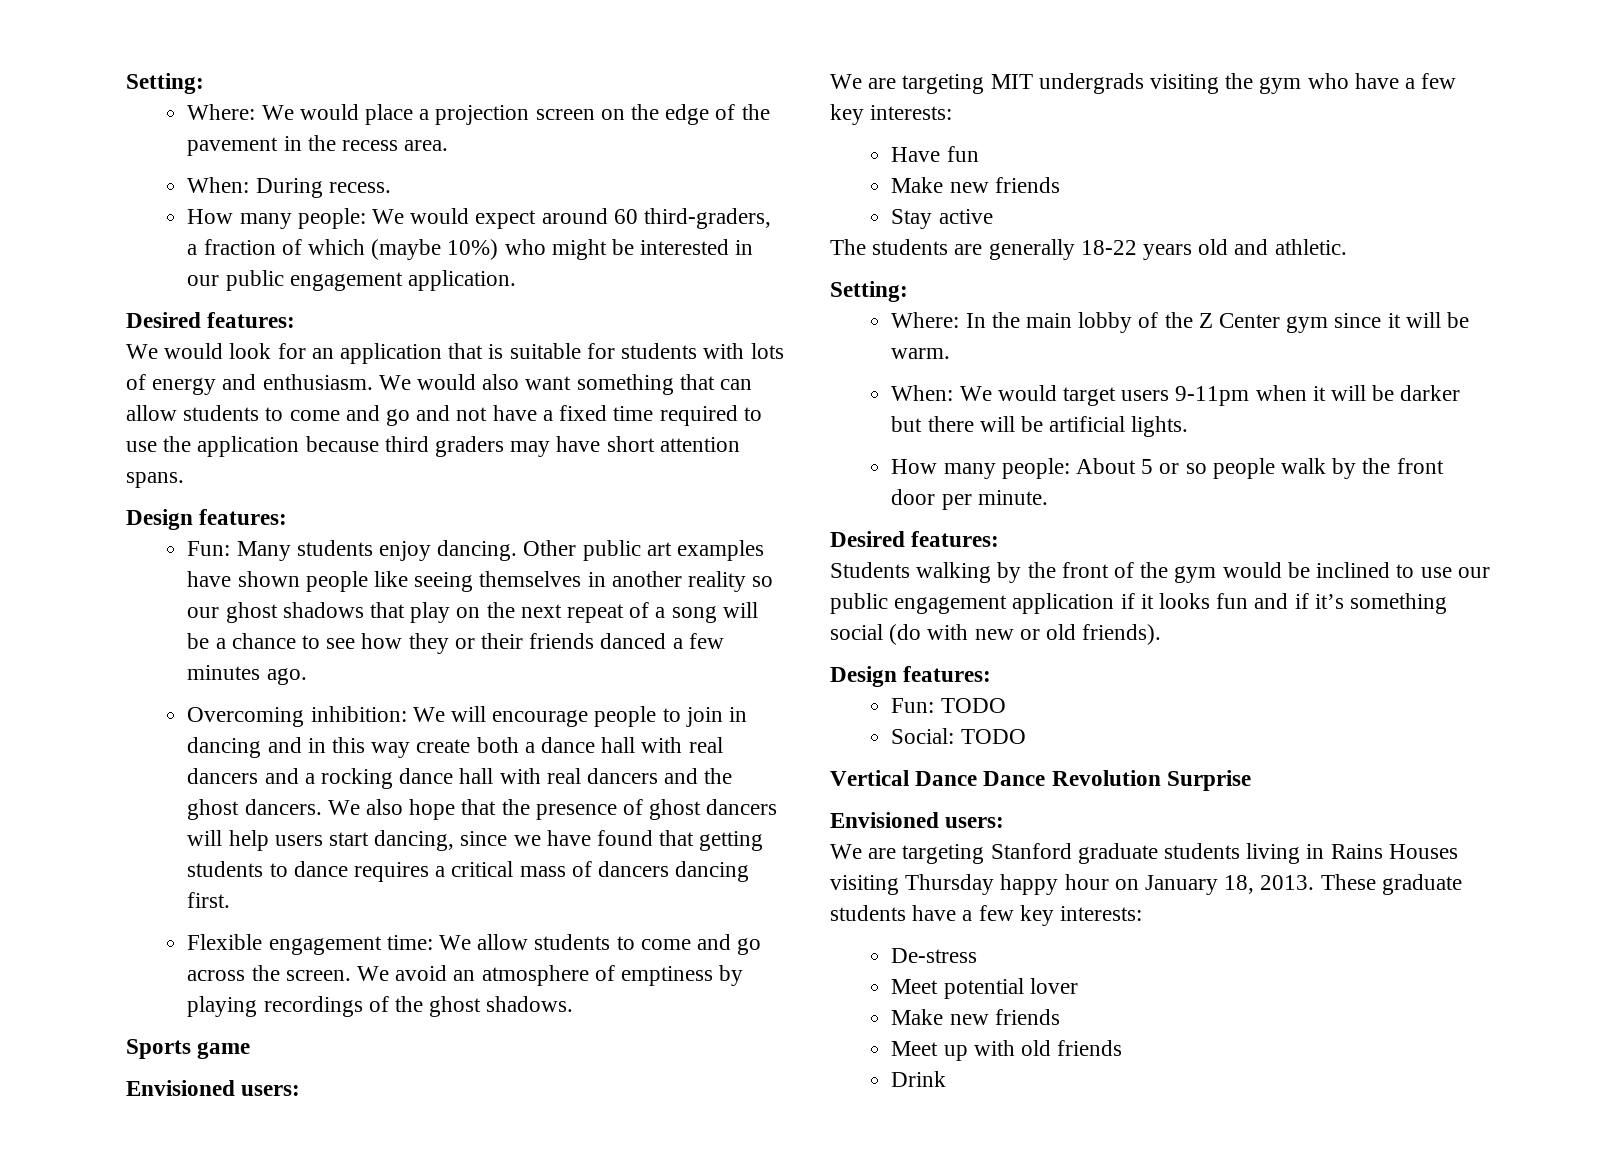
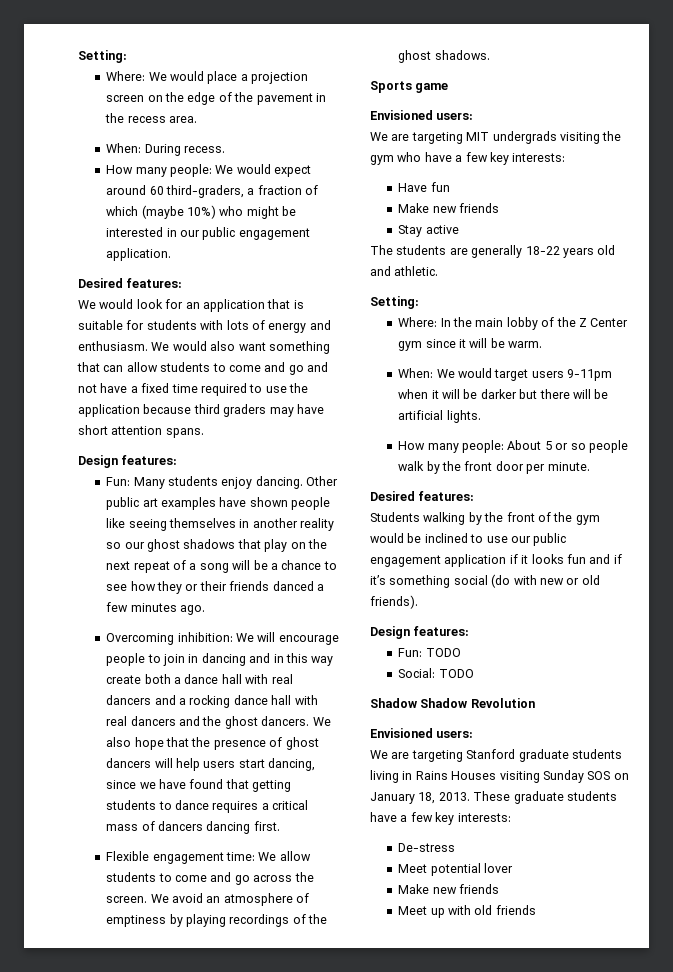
[830,770,1046,786] Vertical Dance Dance -> [370,698,468,708] Shadow Shadow
[1166,770,1251,791] Surprise -> (535, 703) none
[905,874,1109,895] Thursday happy hour -> [542,770,611,783] Sunday SOS
[891,1071,947,1087] // Drink -> (536, 910) none

